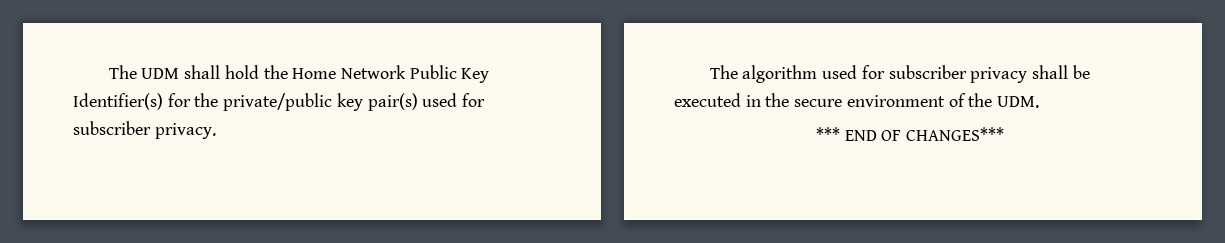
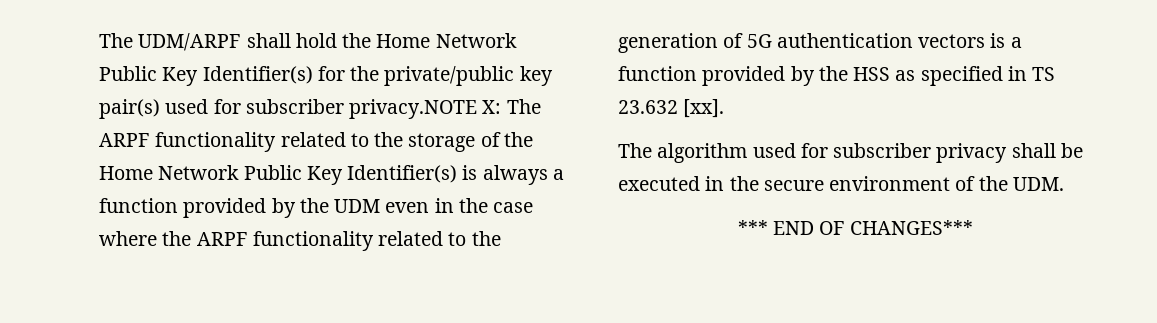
[108,65,180,79] The UDM -> [99,33,242,51] The UDM/ARPF
[154,123,216,139] privacy. -> [349,99,541,119] [99,132,533,152] [99,165,564,185] [99,198,534,218] [99,231,501,251] [618,33,1022,53] [618,66,1056,86] [618,99,725,118] privacy.NOTE X: The ARPF functionality related to the storage of the Home Network Public Key Identifier(s) is always a function provided by the UDM even in the case where the ARPF functionality related to the generation of 5G authentication vectors is a function provided by the HSS as specified in TS 23.632 [xx].

